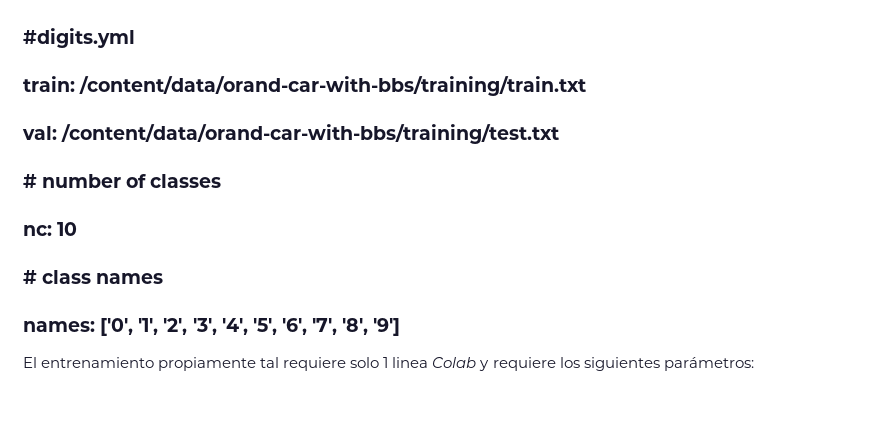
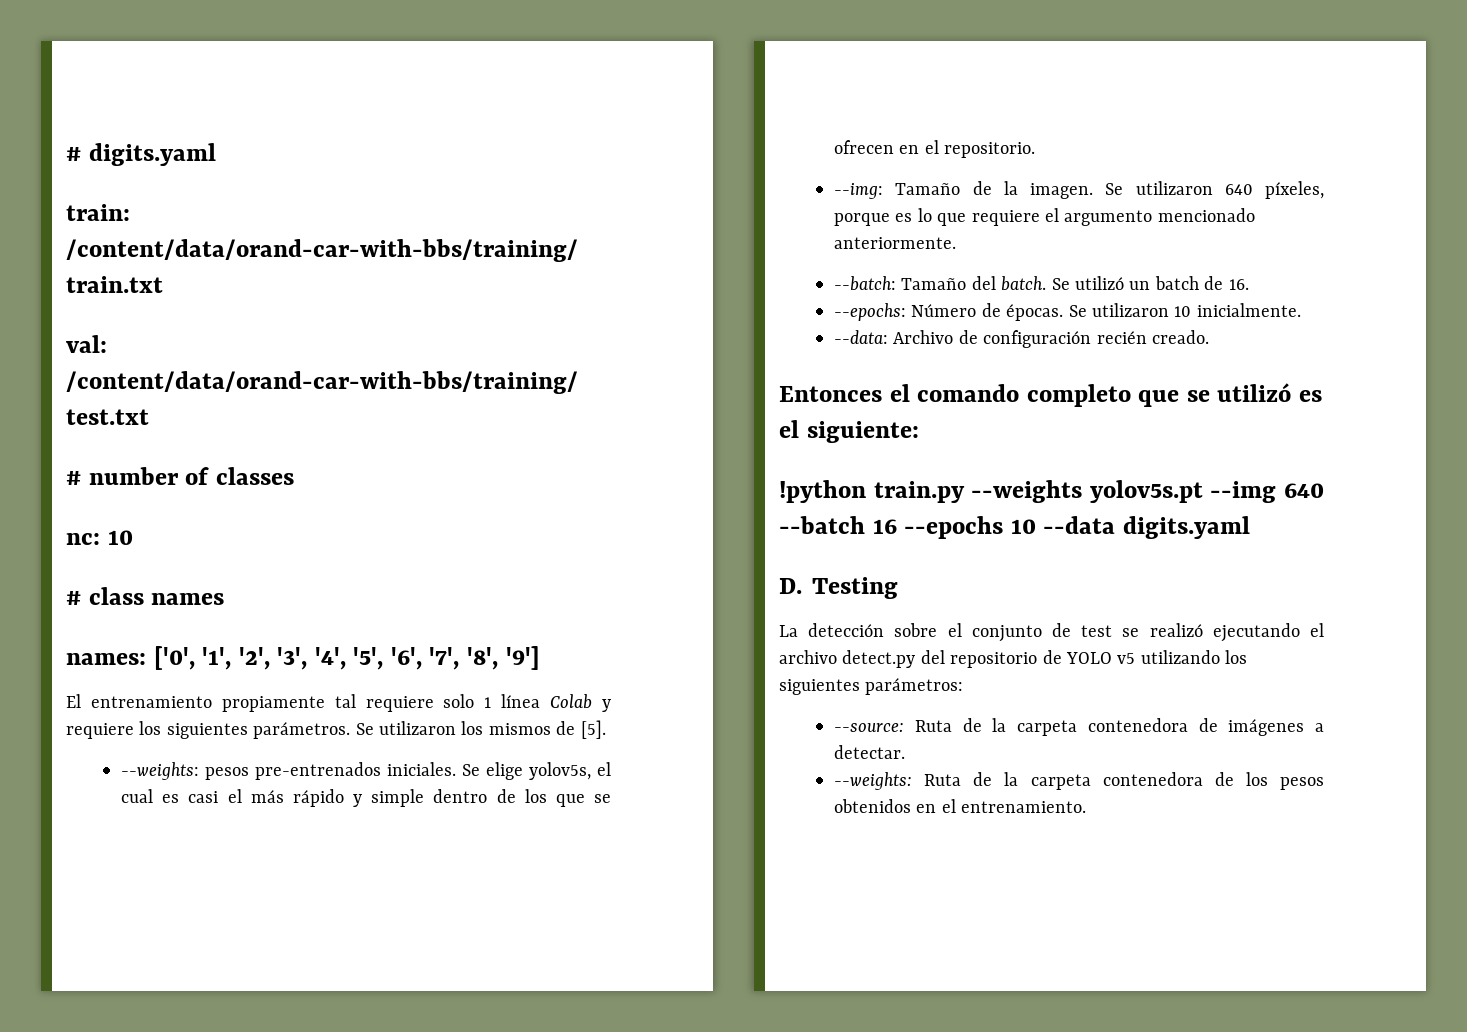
[23,28,135,48] #digits.yml -> [66,143,216,166] # digits.yaml
[392,357,429,368] linea -> [501,694,541,708] línea
[663,357,754,371] parámetros: -> [253,720,606,739] [121,762,611,780] [121,789,611,807] [834,140,1036,158] [834,181,1324,199] [834,208,1255,226] [834,237,957,249] [834,276,1249,291] [834,303,1301,321] [834,330,1210,348] [779,383,1322,407] [779,420,919,443] [779,480,1324,503] [779,516,1250,539] [779,577,899,599] [779,623,1324,642] [779,650,1248,668] [779,678,964,695] [834,718,1324,736] [834,745,906,759] [834,772,1324,790] [834,799,1087,813] parámetros. Se utilizaron los mismos de [5]. // --weights: pesos pre-entrenados iniciales. Se elige yolov5s, el cual es casi el más rápido y simple dentro de los que se ofrecen en el repositorio. // --img: Tamaño de la imagen. Se utilizaron 640 píxeles, porque es lo que requiere el argumento mencionado anteriormente. // --batch: Tamaño del batch. Se utilizó un batch de 16. // --epochs: Número de épocas. Se utilizaron 10 inicialmente. // --data: Archivo de configuración recién creado. // Entonces el comando completo que se utilizó es el siguiente: // !python train.py --weights yolov5s.pt --img 640 --batch 16 --epochs 10 --data digits.yaml // D. Testing // La detección sobre el conjunto de test se realizó ejecutando el archivo detect.py del repositorio de YOLO v5 utilizando los siguientes parámetros: // --source: Ruta de la carpeta contenedora de imágenes a detectar. // --weights: Ruta de la carpeta contenedora de los pesos obtenidos en el entrenamiento.

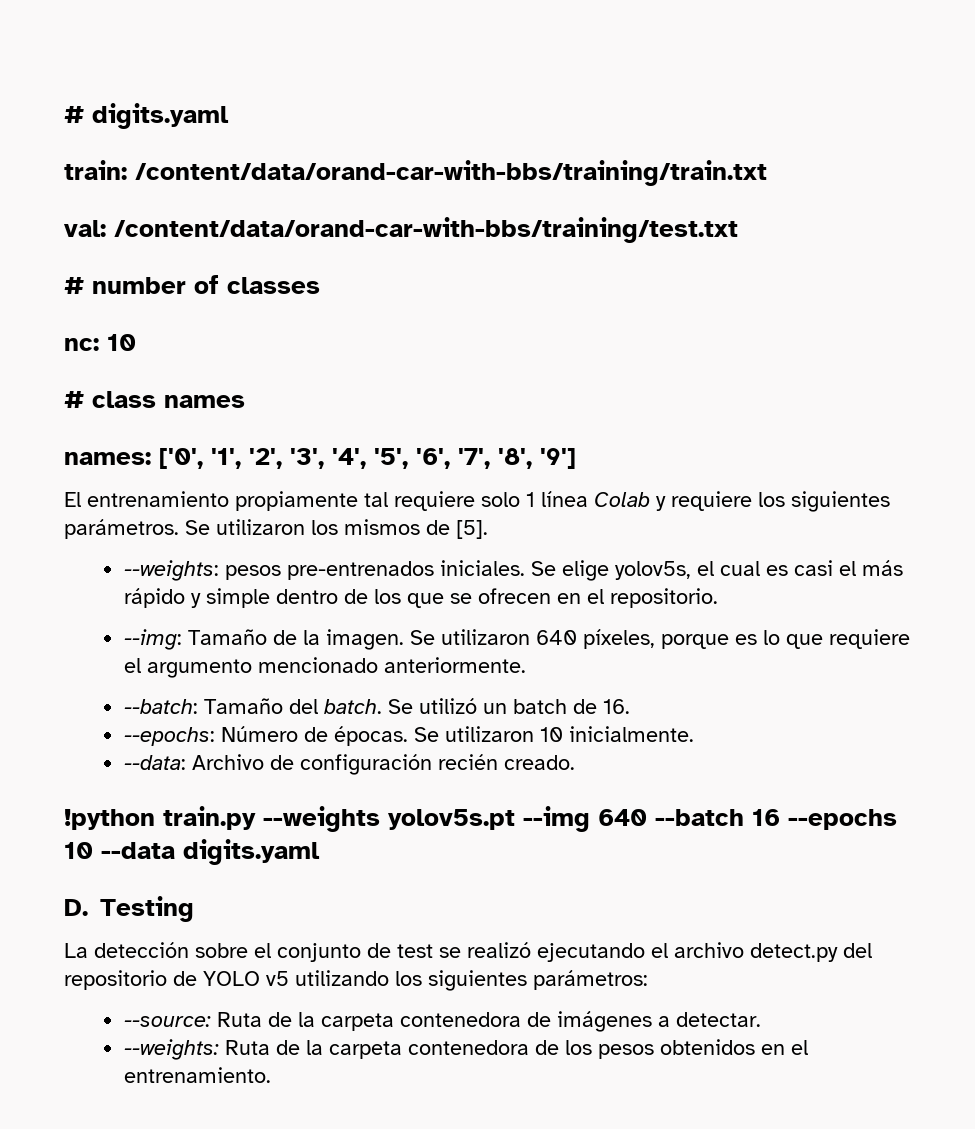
[779,383,1322,407] [779,420,919,443] // Entonces el comando completo que se utilizó es el siguiente: -> (575, 762) none

